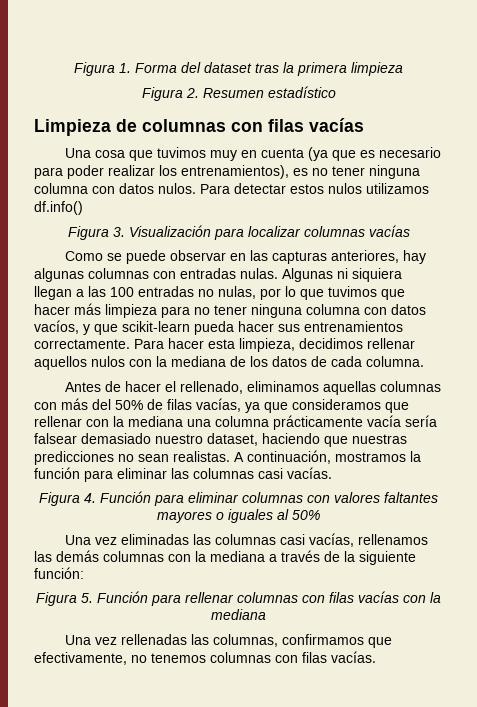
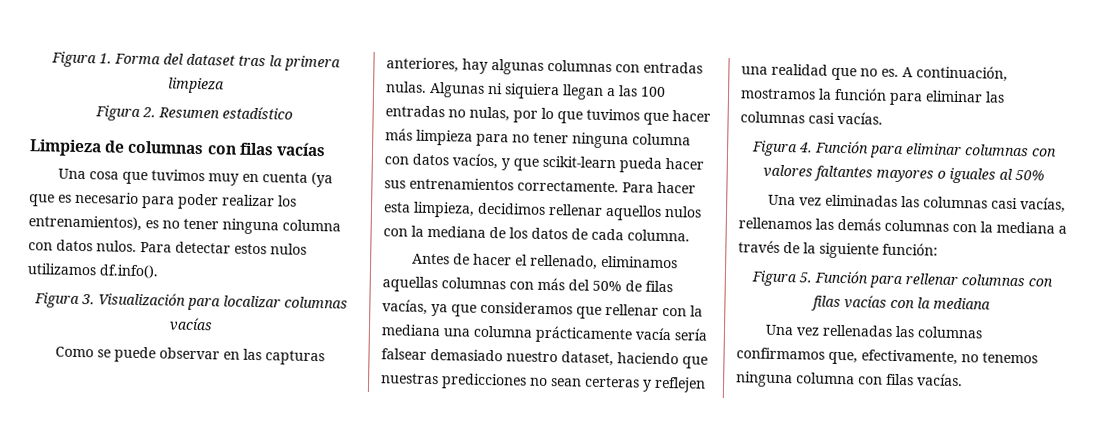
[34,201,83,215] df.info() -> [99,264,159,279] df.info().
[173,451,230,462] realistas. -> [585,376,706,393] [741,63,899,81] certeras y reflejen una realidad que no es.
[213,634,393,648] columnas, confirmamos que -> [917,326,984,339] [736,347,858,365] columnas confirmamos que,
[210,652,271,663] columnas -> [736,371,855,388] ninguna columna

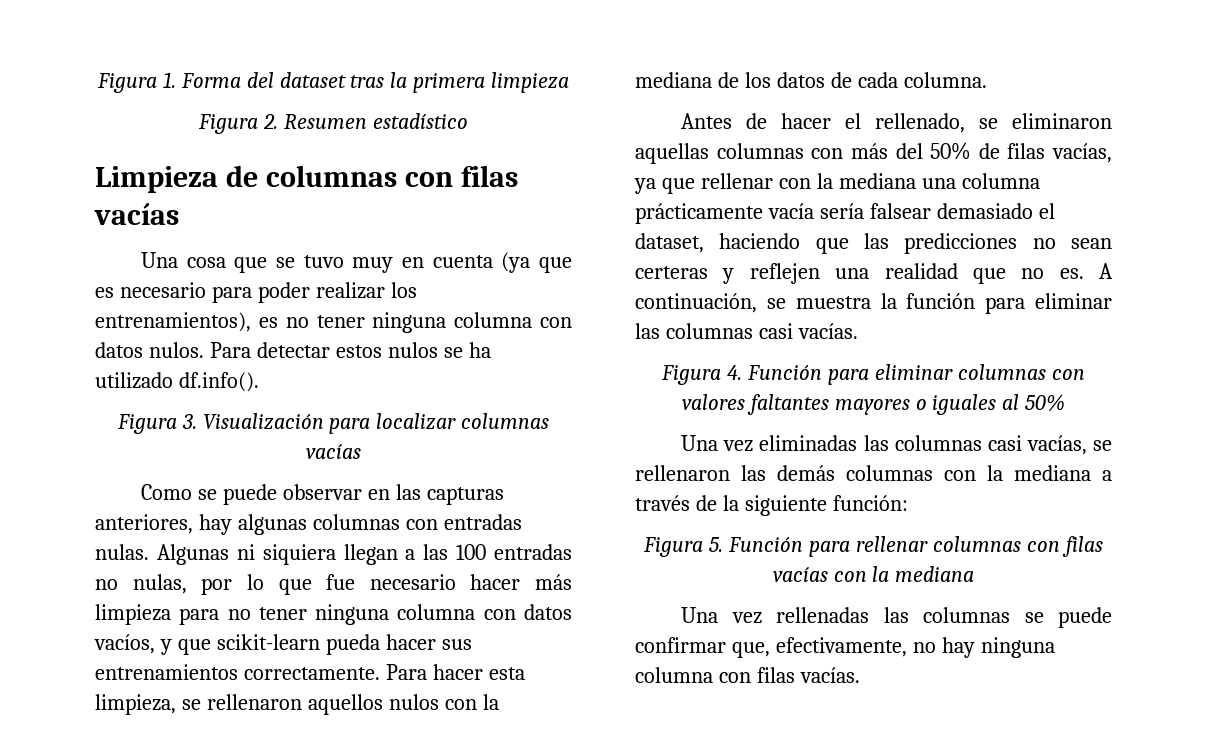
[151,169,206,182] tuvimos -> [276,255,344,268] se tuvo
[27,263,97,276] utilizamos -> [443,342,491,358] [95,372,173,389] se ha utilizado
[586,108,669,126] tuvimos que -> [326,574,456,590] fue necesario
[477,202,603,216] decidimos rellenar -> [181,694,302,710] se rellenaron
[601,255,679,269] eliminamos -> [979,113,1112,129] se eliminaron
[480,301,602,319] consideramos que -> (695, 186) none
[506,351,558,363] nuestro -> [1038,203,1055,219] el
[381,373,439,385] nuestras -> [864,233,889,249] las
[740,88,816,100] mostramos -> [766,296,871,309] se muestra
[738,217,812,230] rellenamos -> [1093,440,1112,451] [635,465,730,481] se rellenaron
[736,347,825,360] confirmamos -> [1024,607,1112,628] [635,637,726,653] se puede confirmar
[982,352,1038,364] tenemos -> [941,637,975,658] hay

